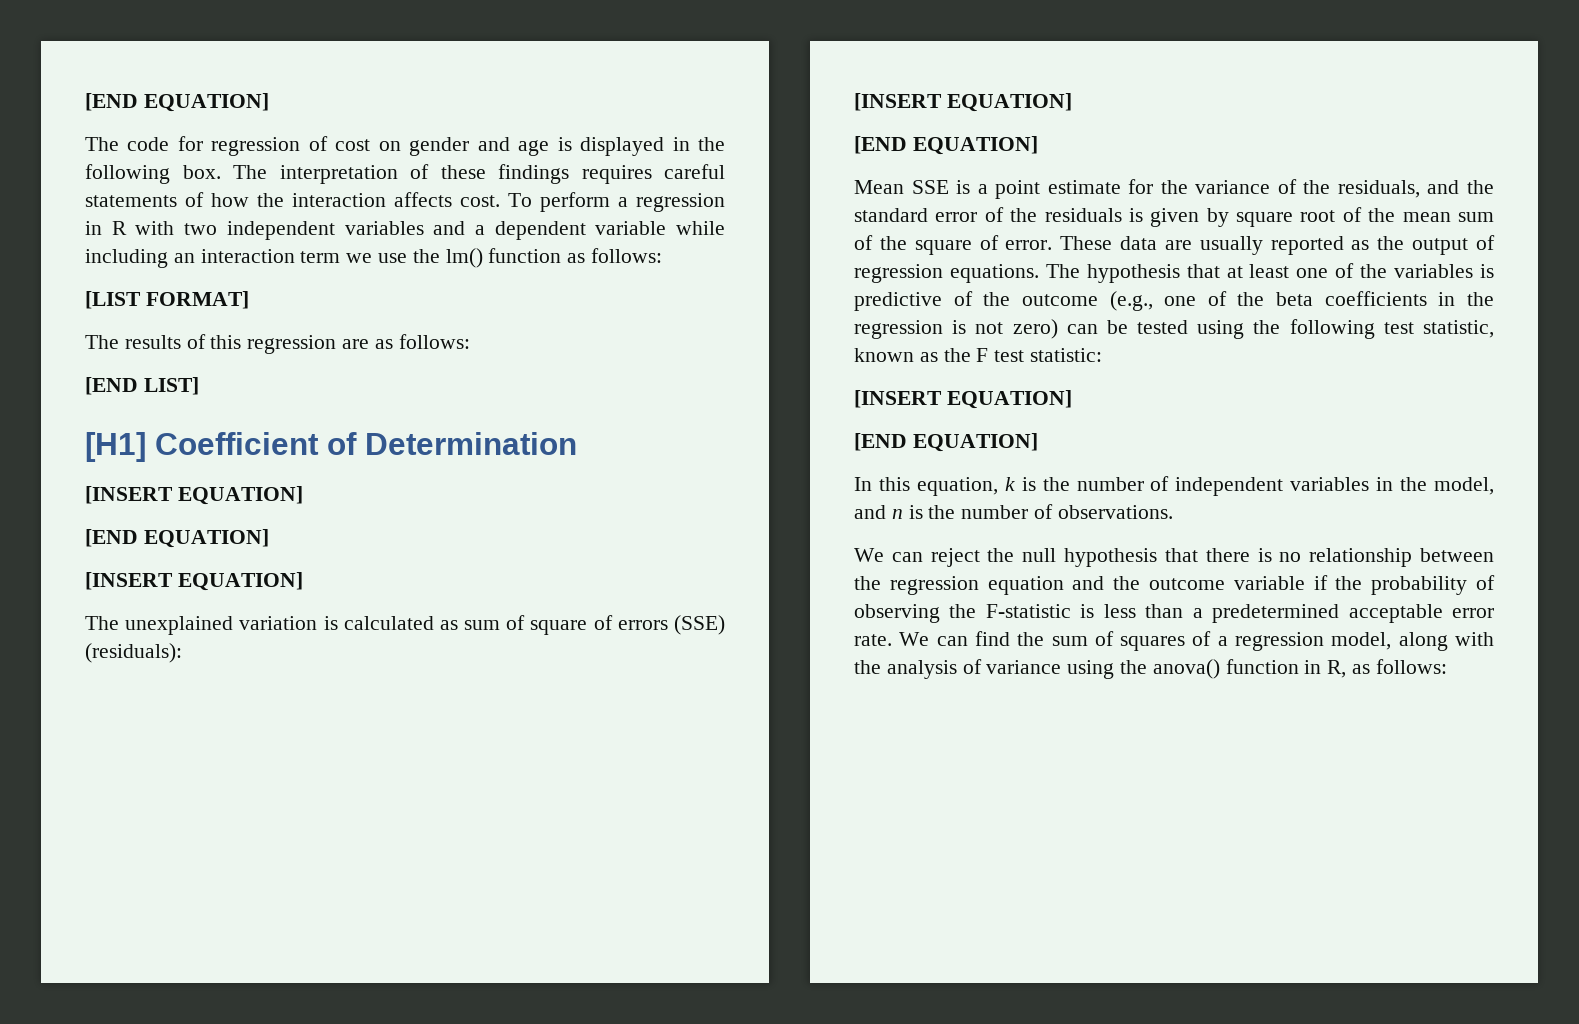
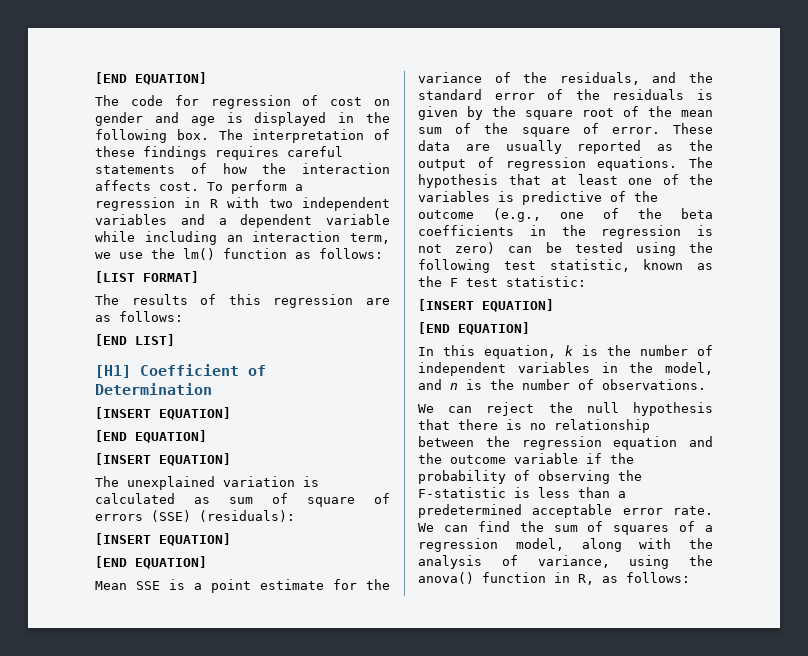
[300,251,341,263] term -> [350,233,390,244] term,
(1229, 217) none -> [492,106,516,117] the
[986,660,1062,674] variance -> [537,555,610,568] variance,

